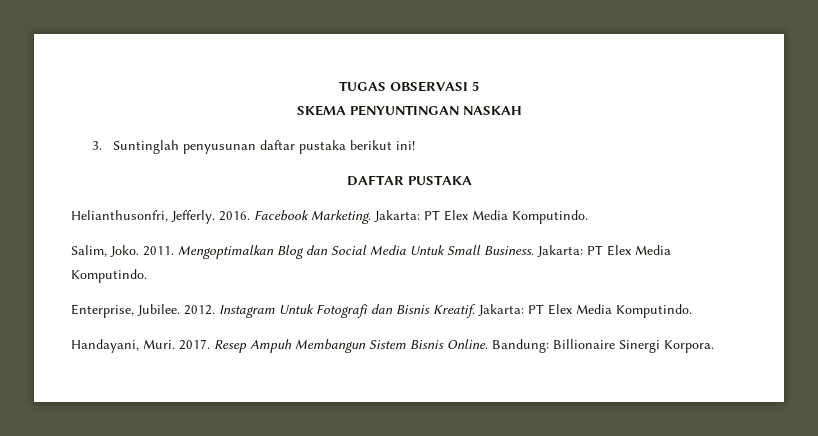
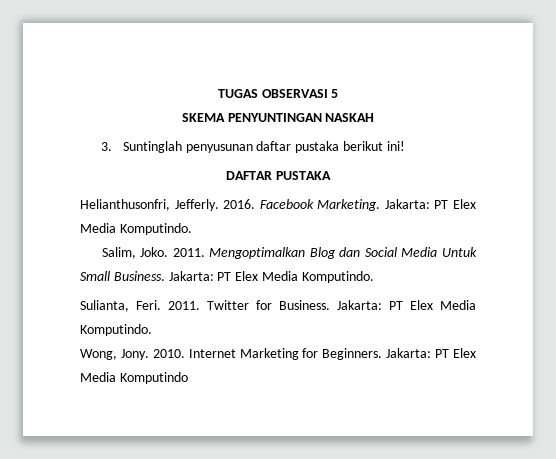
[71,304,692,318] [71,339,714,353] Enterprise, Jubilee. 2012. Instagram Untuk Fotografi dan Bisnis Kreatif. Jakarta: PT Elex Media Komputindo. // Handayani, Muri. 2017. Resep Ampuh Membangun Sistem Bisnis Online. Bandung: Billionaire Sinergi Korpora. -> [80,300,476,312] [80,324,152,336] [80,348,477,360] [80,372,188,384] Sulianta, Feri. 2011. Twitter for Business. Jakarta: PT Elex Media Komputindo. // Wong, Jony. 2010. Internet Marketing for Beginners. Jakarta: PT Elex Media Komputindo

